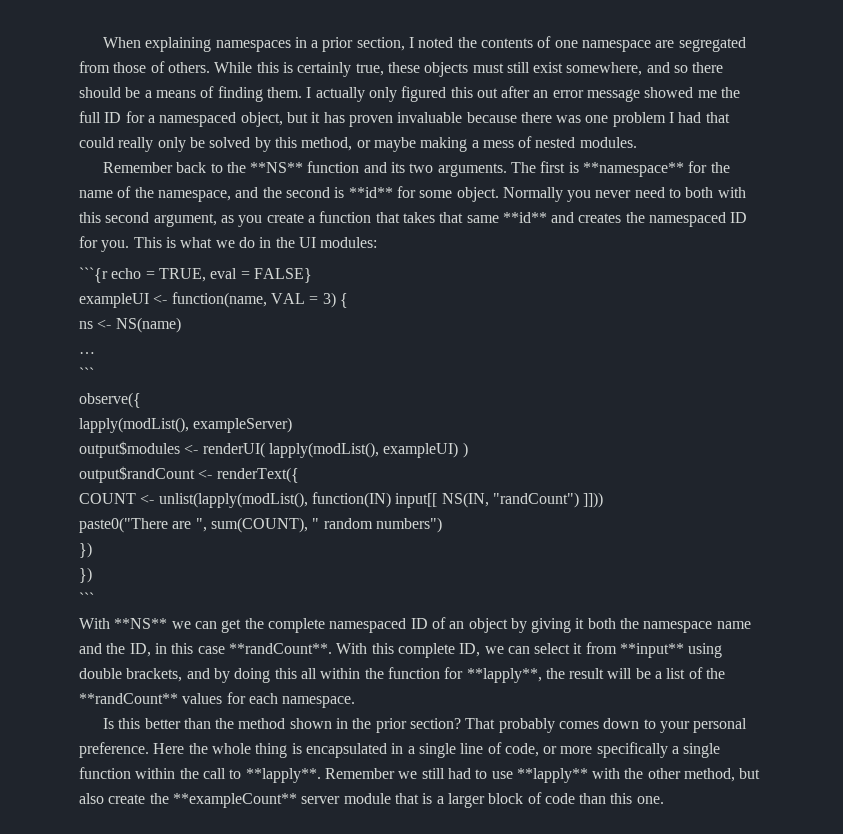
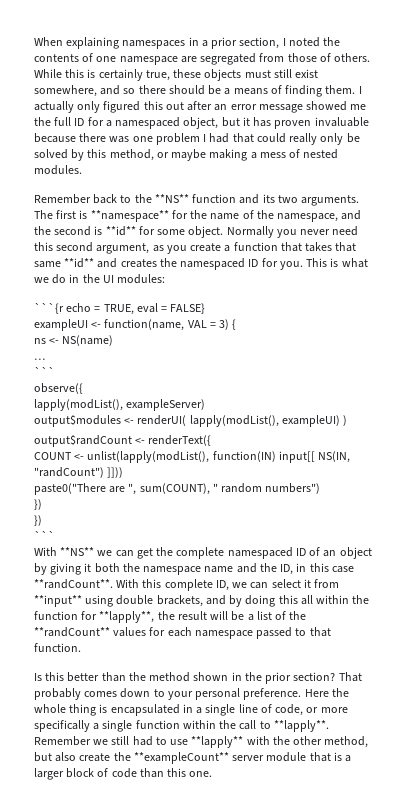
[669,187,746,198] to both with -> (359, 231) none
[282,696,356,708] namespace. -> [194,627,331,639] [34,643,81,652] namespace passed to that function.

